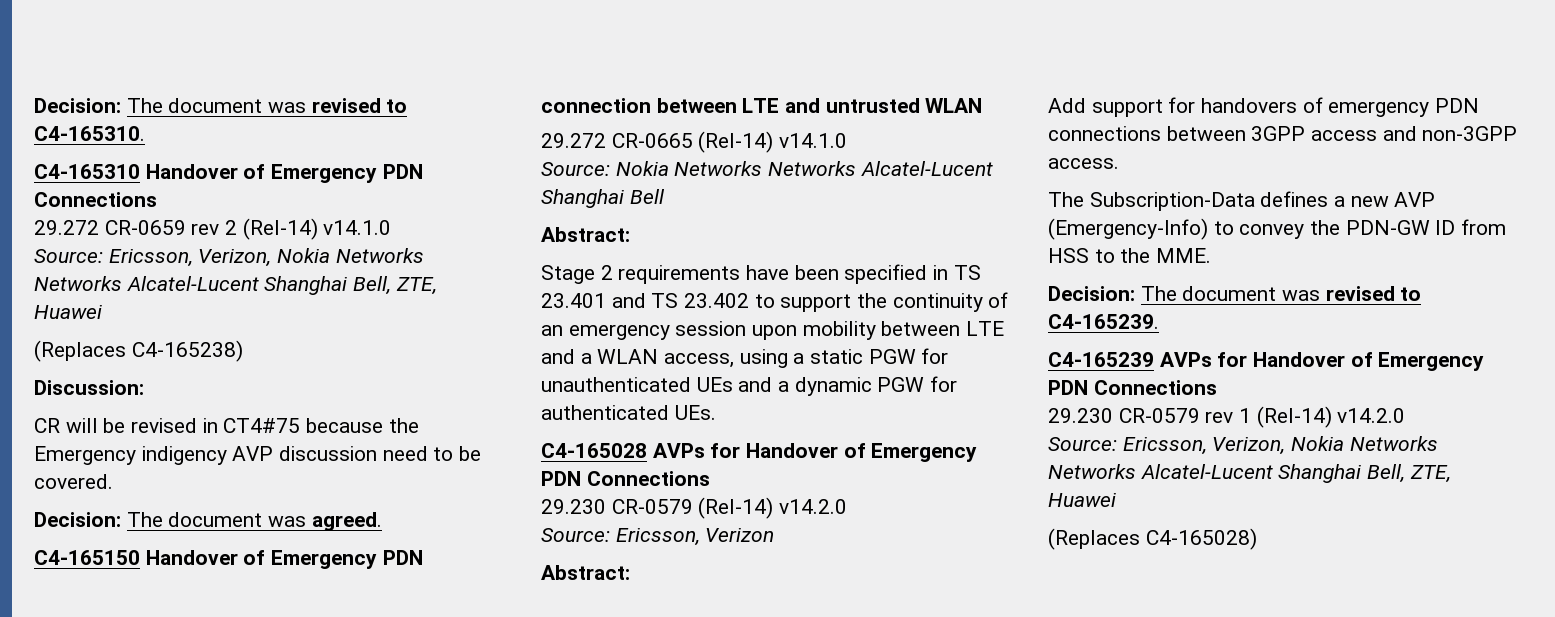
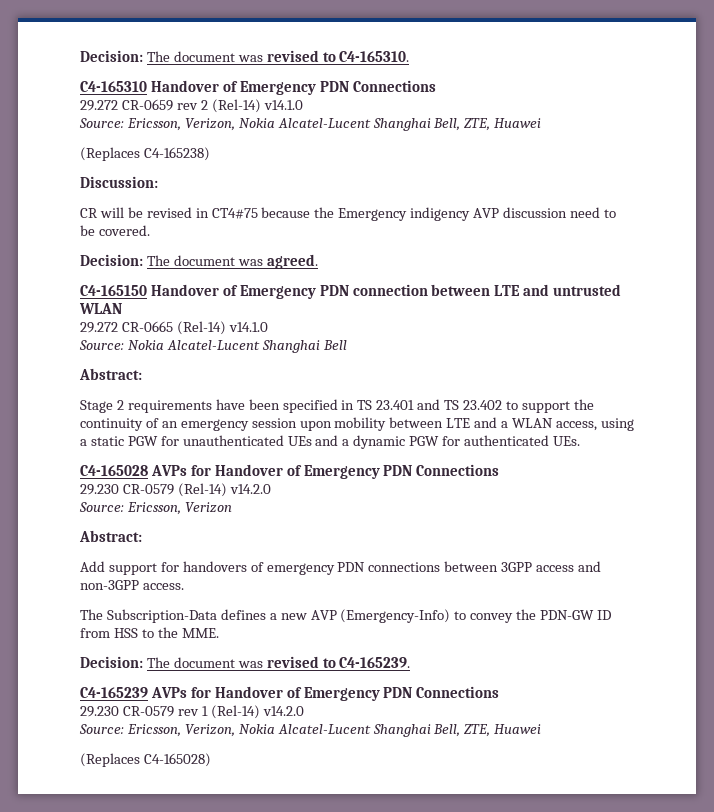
[335,248,424,263] [34,276,122,291] Networks Networks -> (275, 123) none
[674,161,857,176] Networks Networks -> (164, 345) none
[1349,436,1438,451] [1048,464,1136,479] Networks Networks -> (275, 729) none

